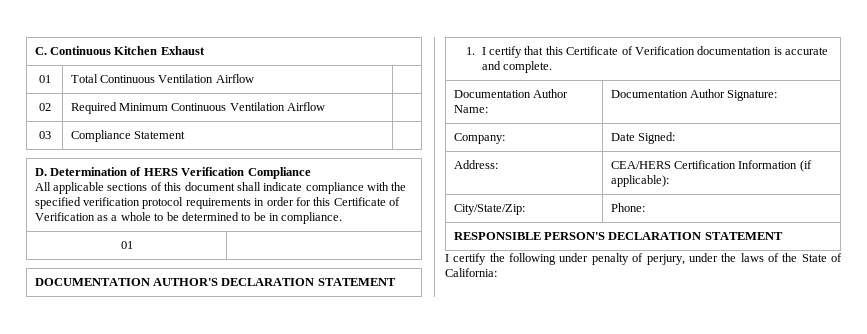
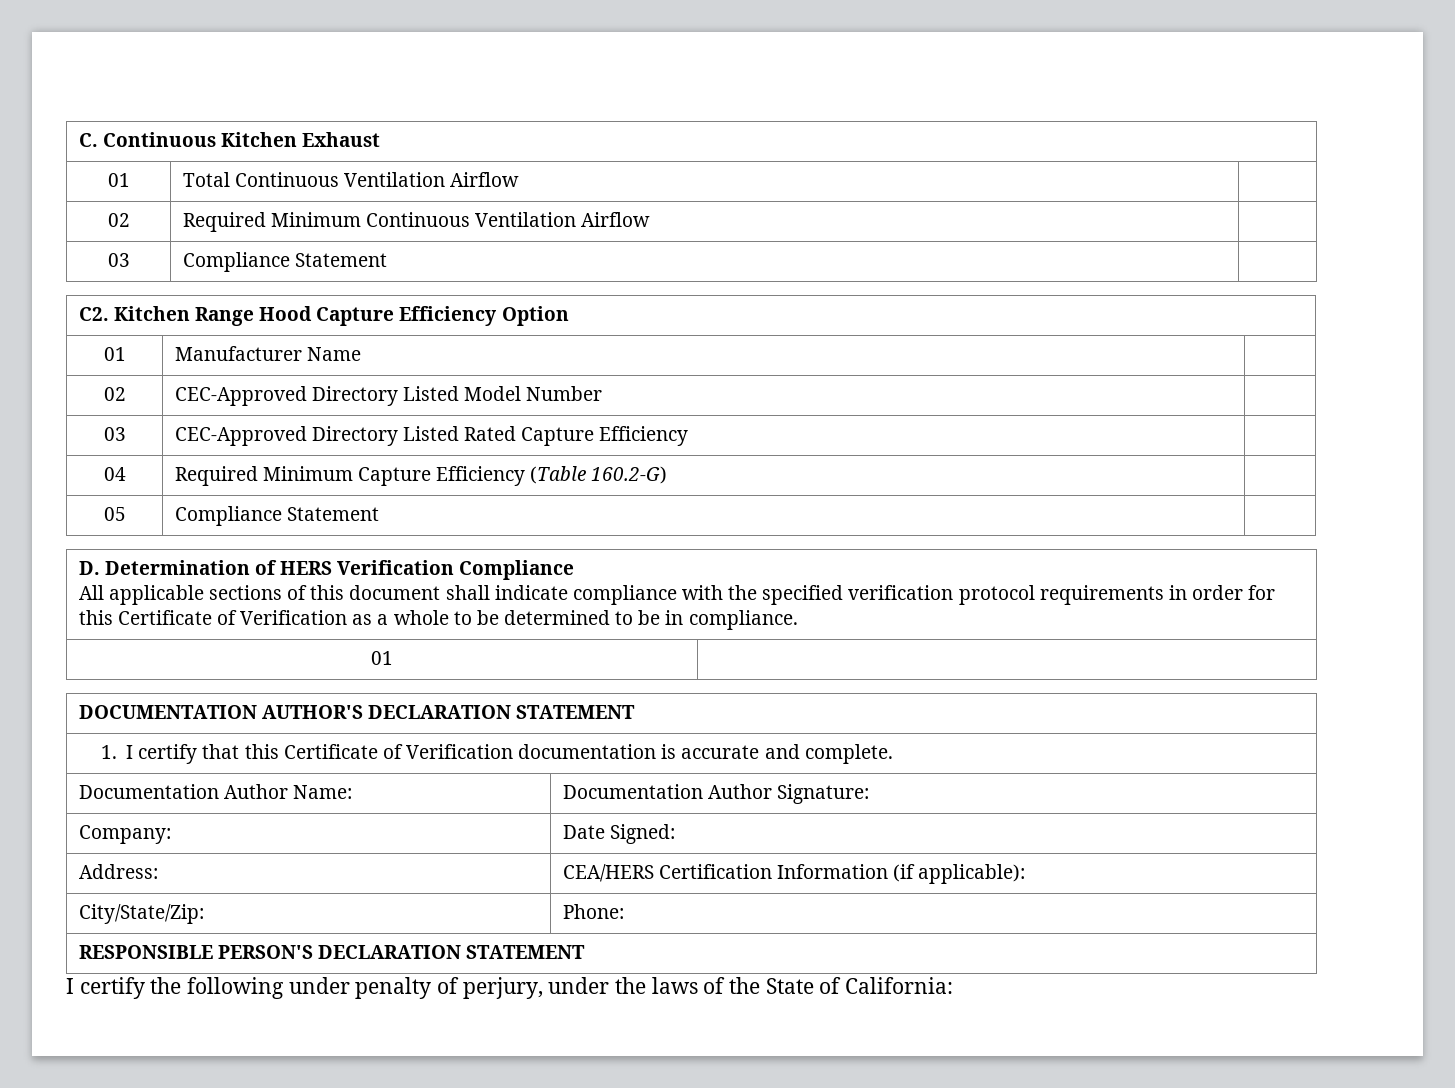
(186, 135) none -> [78,306,569,326] [103,347,126,361] [174,346,361,361] [103,387,126,401] [174,386,603,406] [103,427,126,441] [174,426,689,446] [103,467,126,481] [174,466,668,486] [103,507,126,521] [174,506,379,526] // C2. Kitchen Range Hood Capture Efficiency Option // 01 | Manufacturer Name | // 02 | CEC-Approved Directory Listed Model Number | // 03 | CEC-Approved Directory Listed Rated Capture Efficiency | // 04 | Required Minimum Capture Efficiency (Table 160.2-G) | // 05 | Compliance Statement |

